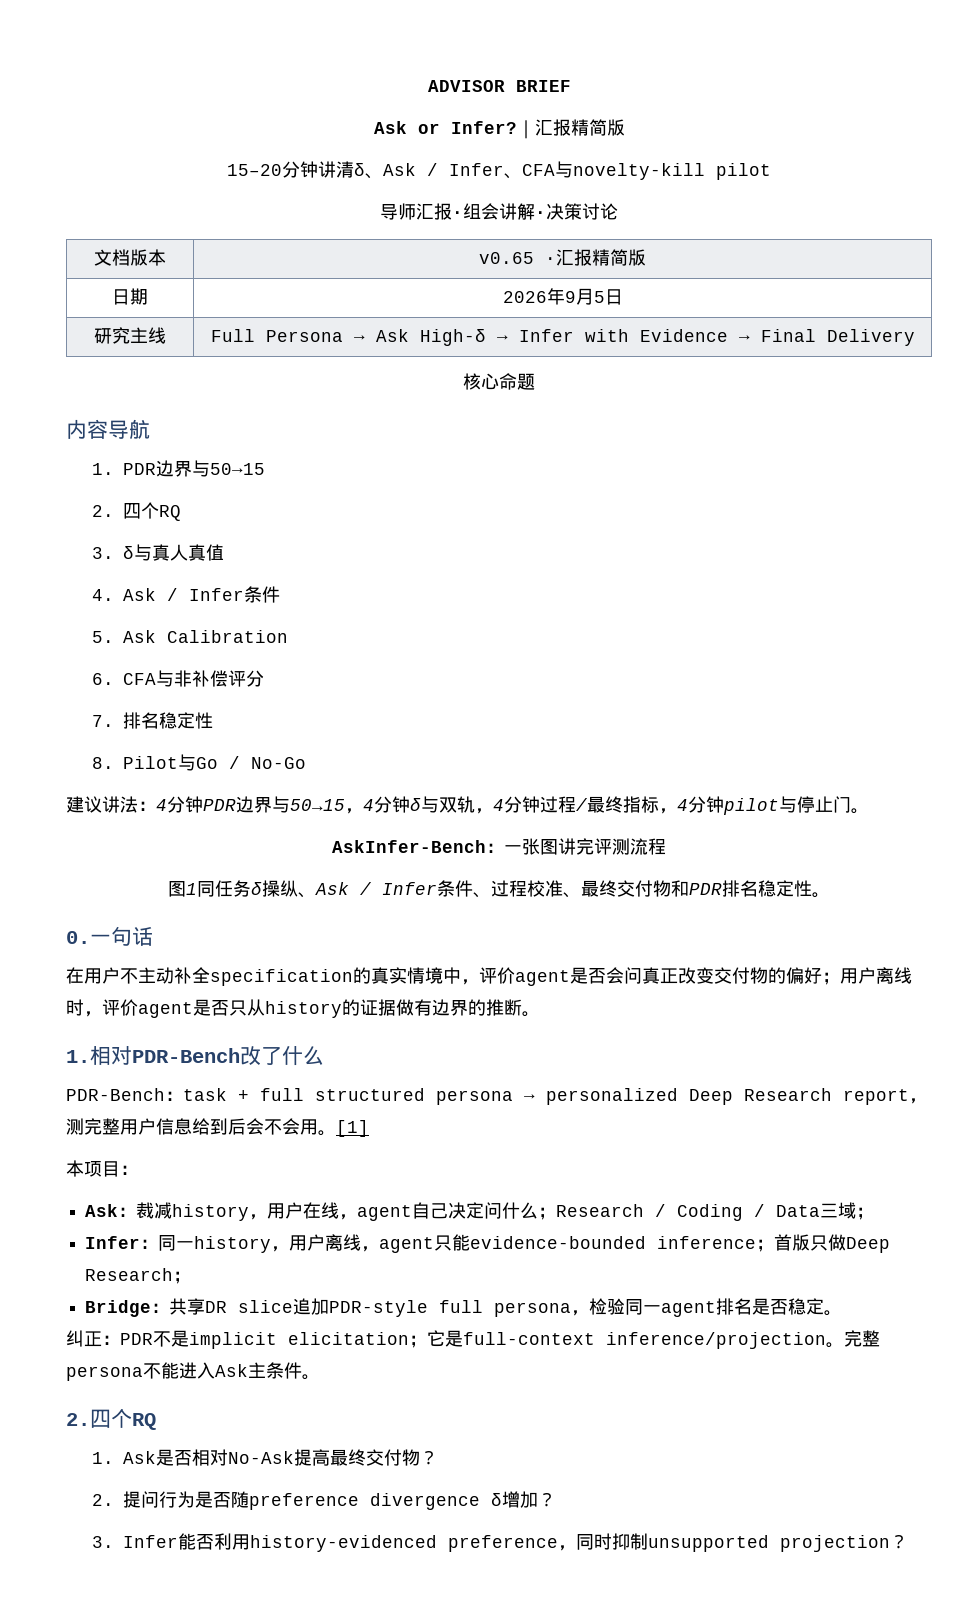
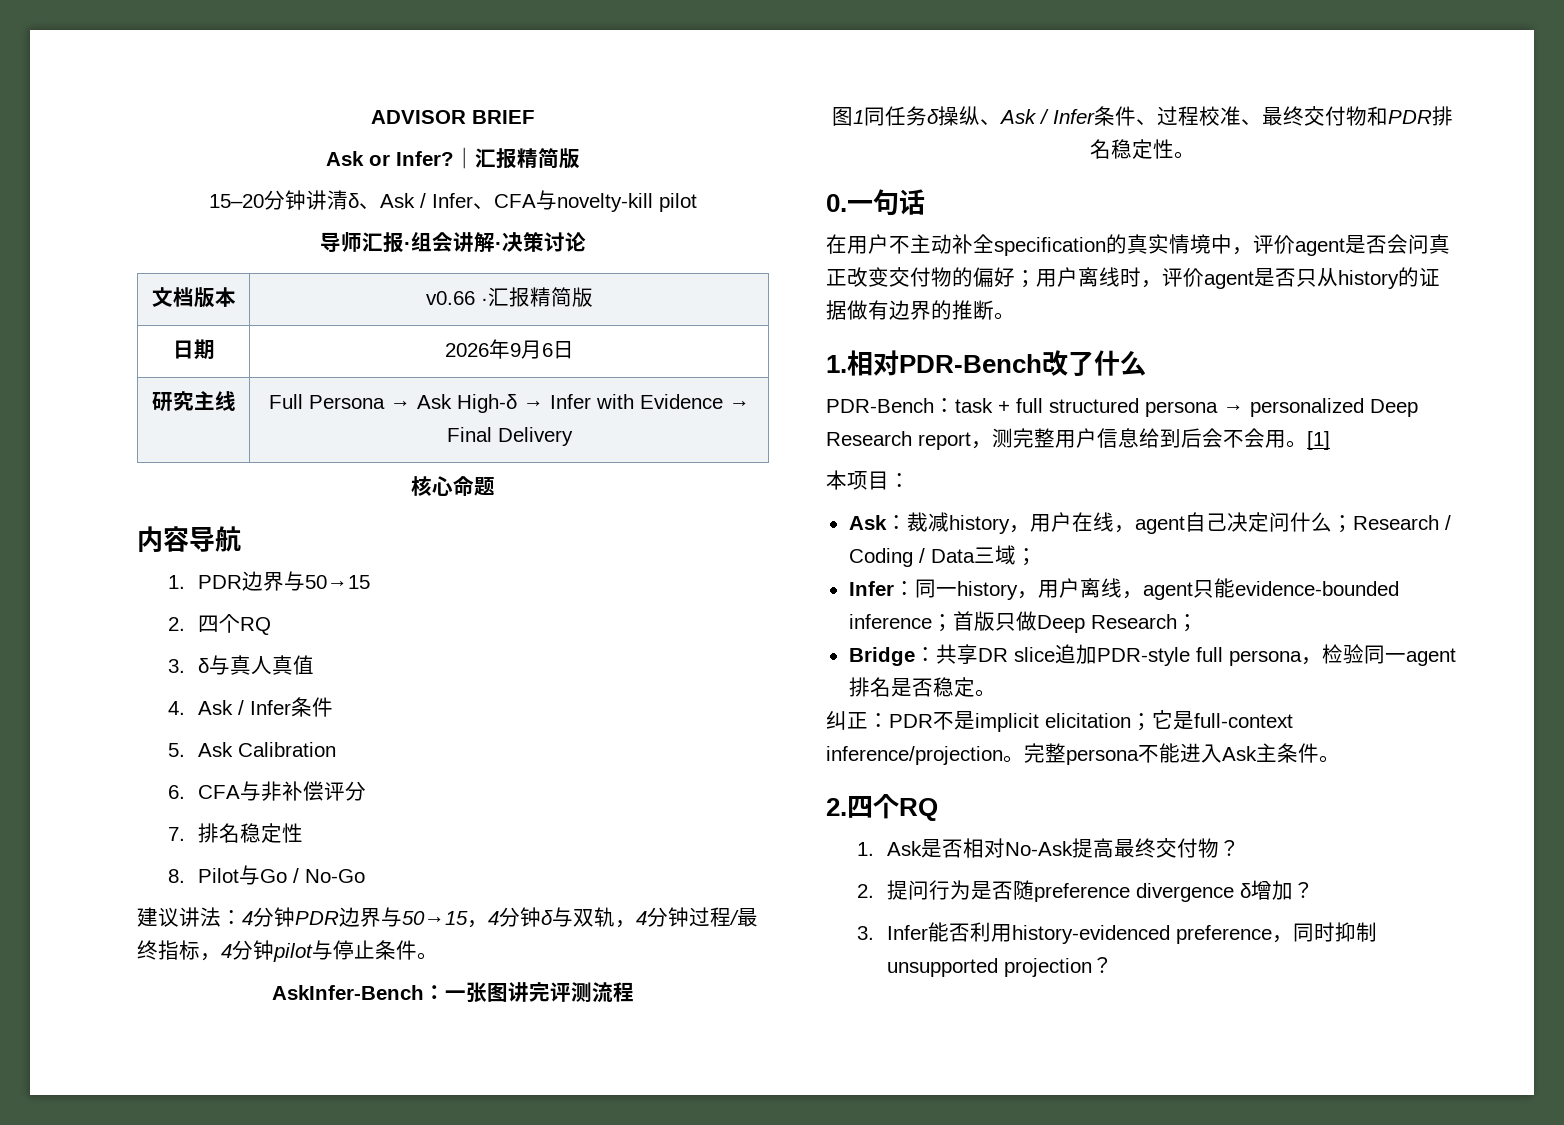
[479,252,534,264] v0.65 -> [425,291,475,305] v0.66
[593,291,605,303] 5 -> [541,343,553,357] 6
[833,796,851,813] 门 -> [375,940,417,960] 条件

